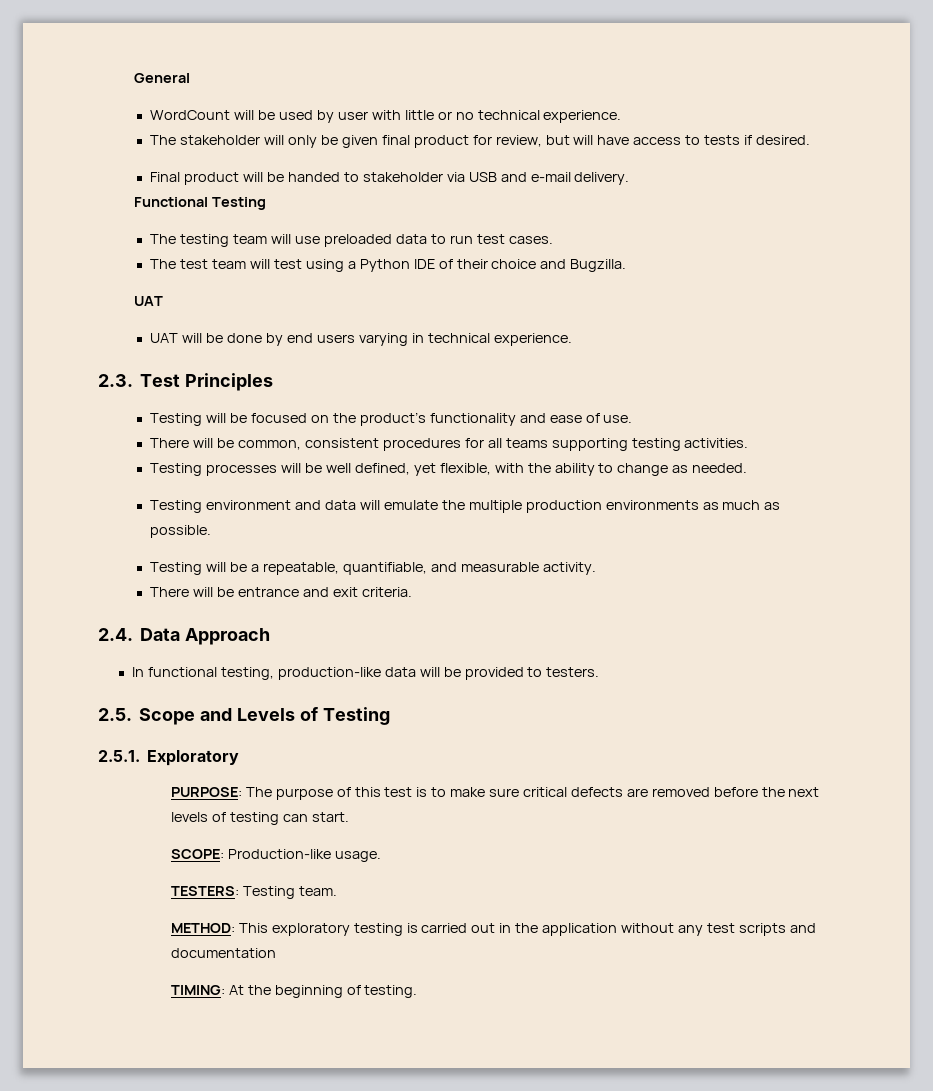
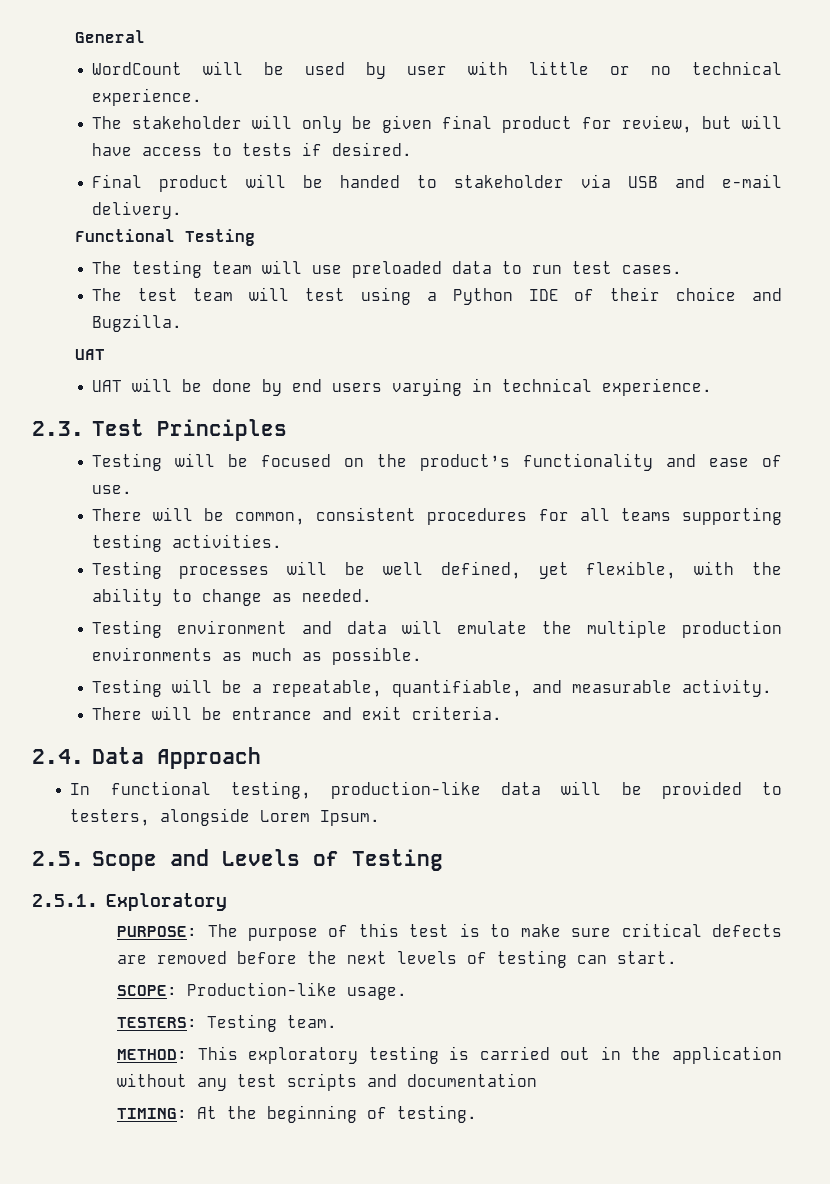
[546,667,600,677] testers. -> [70,808,381,826] testers, alongside Lorem Ipsum.

